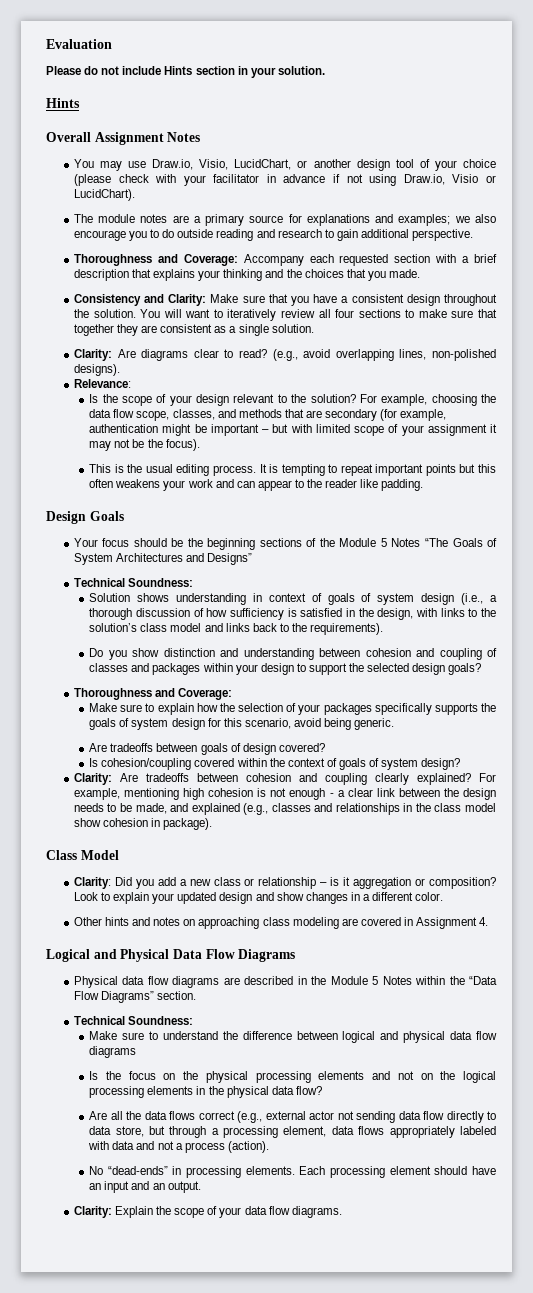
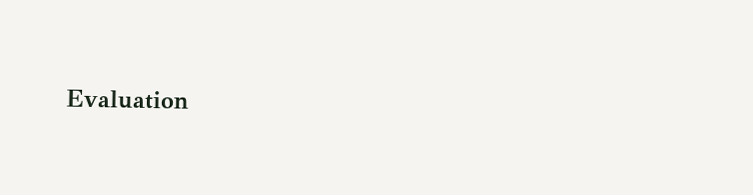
[46,66,325,78] [46,98,80,108] [46,132,201,145] [73,159,497,171] [73,174,497,186] [73,189,135,201] [73,214,496,226] [73,229,474,241] [73,254,497,266] [73,269,420,281] [73,294,497,306] [73,309,498,321] [73,324,314,336] [73,349,497,361] [73,364,120,376] [73,379,131,388] [89,394,496,406] [89,409,447,421] [89,424,497,436] [89,439,200,451] [89,464,497,476] [89,479,424,491] [46,511,124,524] [73,538,497,550] [73,553,253,565] [73,578,194,587] [89,593,497,605] [89,608,497,620] [89,623,384,635] [89,648,497,660] [89,663,482,675] [73,688,233,700] [89,703,496,715] [89,718,395,730] [89,743,325,755] [89,758,461,770] [73,773,497,785] [73,788,496,800] [73,803,497,815] [73,818,213,830] [46,850,119,860] [73,877,496,889] [73,892,444,904] [73,917,489,929] [46,949,296,962] [73,976,498,988] [73,991,197,1003] [73,1016,194,1025] [89,1031,497,1043] [89,1046,137,1058] [89,1071,496,1083] [89,1086,322,1098] [89,1111,497,1123] [89,1126,496,1138] [88,1141,269,1153] [89,1166,496,1178] [89,1181,201,1193] [73,1206,342,1218] // Please do not include Hints section in your solution. // Hints // Overall Assignment Notes // You may use Draw.io, Visio, LucidChart, or another design tool of your choice (please check with your facilitator in advance if not using Draw.io, Visio or LucidChart). // The module notes are a primary source for explanations and examples; we also encourage you to do outside reading and research to gain additional perspective. // Thoroughness and Coverage: Accompany each requested section with a brief description that explains your thinking and the choices that you made. // Consistency and Clarity: Make sure that you have a consistent design throughout the solution. You will want to iteratively review all four sections to make sure that together they are consistent as a single solution. // Clarity: Are diagrams clear to read? (e.g., avoid overlapping lines, non-polished designs). // Relevance: // Is the scope of your design relevant to the solution? For example, choosing the data flow scope, classes, and methods that are secondary (for example, authentication might be important – but with limited scope of your assignment it may not be the focus). // This is the usual editing process. It is tempting to repeat important points but this often weakens your work and can appear to the reader like padding. // Design Goals // Your focus should be the beginning sections of the Module 5 Notes “The Goals of System Architectures and Designs” // Technical Soundness: // Solution shows understanding in context of goals of system design (i.e., a thorough discussion of how sufficiency is satisfied in the design, with links to the solution’s class model and links back to the requirements). // Do you show distinction and understanding between cohesion and coupling of classes and packages within your design to support the selected design goals? // Thoroughness and Coverage: // Make sure to explain how the selection of your packages specifically supports the goals of system design for this scenario, avoid being generic. // Are tradeoffs between goals of design covered? // Is cohesion/coupling covered within the context of goals of system design? // Clarity: Are tradeoffs between cohesion and coupling clearly explained? For example, mentioning high cohesion is not enough - a clear link between the design needs to be made, and explained (e.g., classes and relationships in the class model show cohesion in package). // Class Model // Clarity: Did you add a new class or relationship – is it aggregation or composition? Look to explain your updated design and show changes in a different color. // Other hints and notes on approaching class modeling are covered in Assignment 4. // Logical and Physical Data Flow Diagrams // Physical data flow diagrams are described in the Module 5 Notes within the “Data Flow Diagrams” section. // Technical Soundness: // Make sure to understand the difference between logical and physical data flow diagrams // Is the focus on the physical processing elements and not on the logical processing elements in the physical data flow? // Are all the data flows correct (e.g., external actor not sending data flow directly to data store, but through a processing element, data flows appropriately labeled with data and not a process (action). // No “dead-ends” in processing elements. Each processing element should have an input and an output. // Clarity: Explain the scope of your data flow diagrams. -> (190, 99) none

